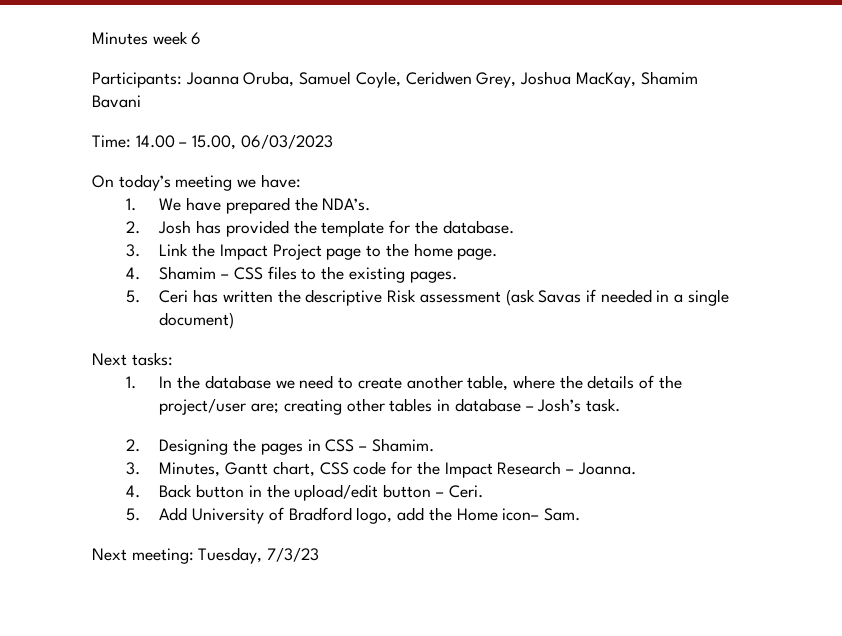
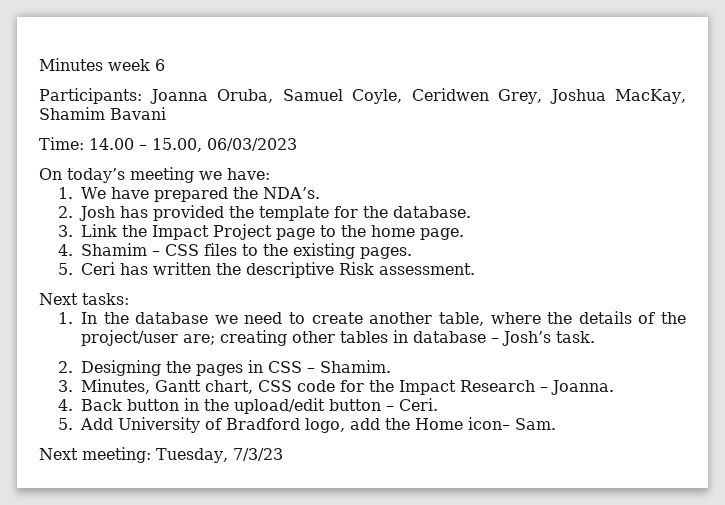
[419,289,729,306] [159,312,235,329] assessment (ask Savas if needed in a single document) -> [378,263,475,275] assessment.

